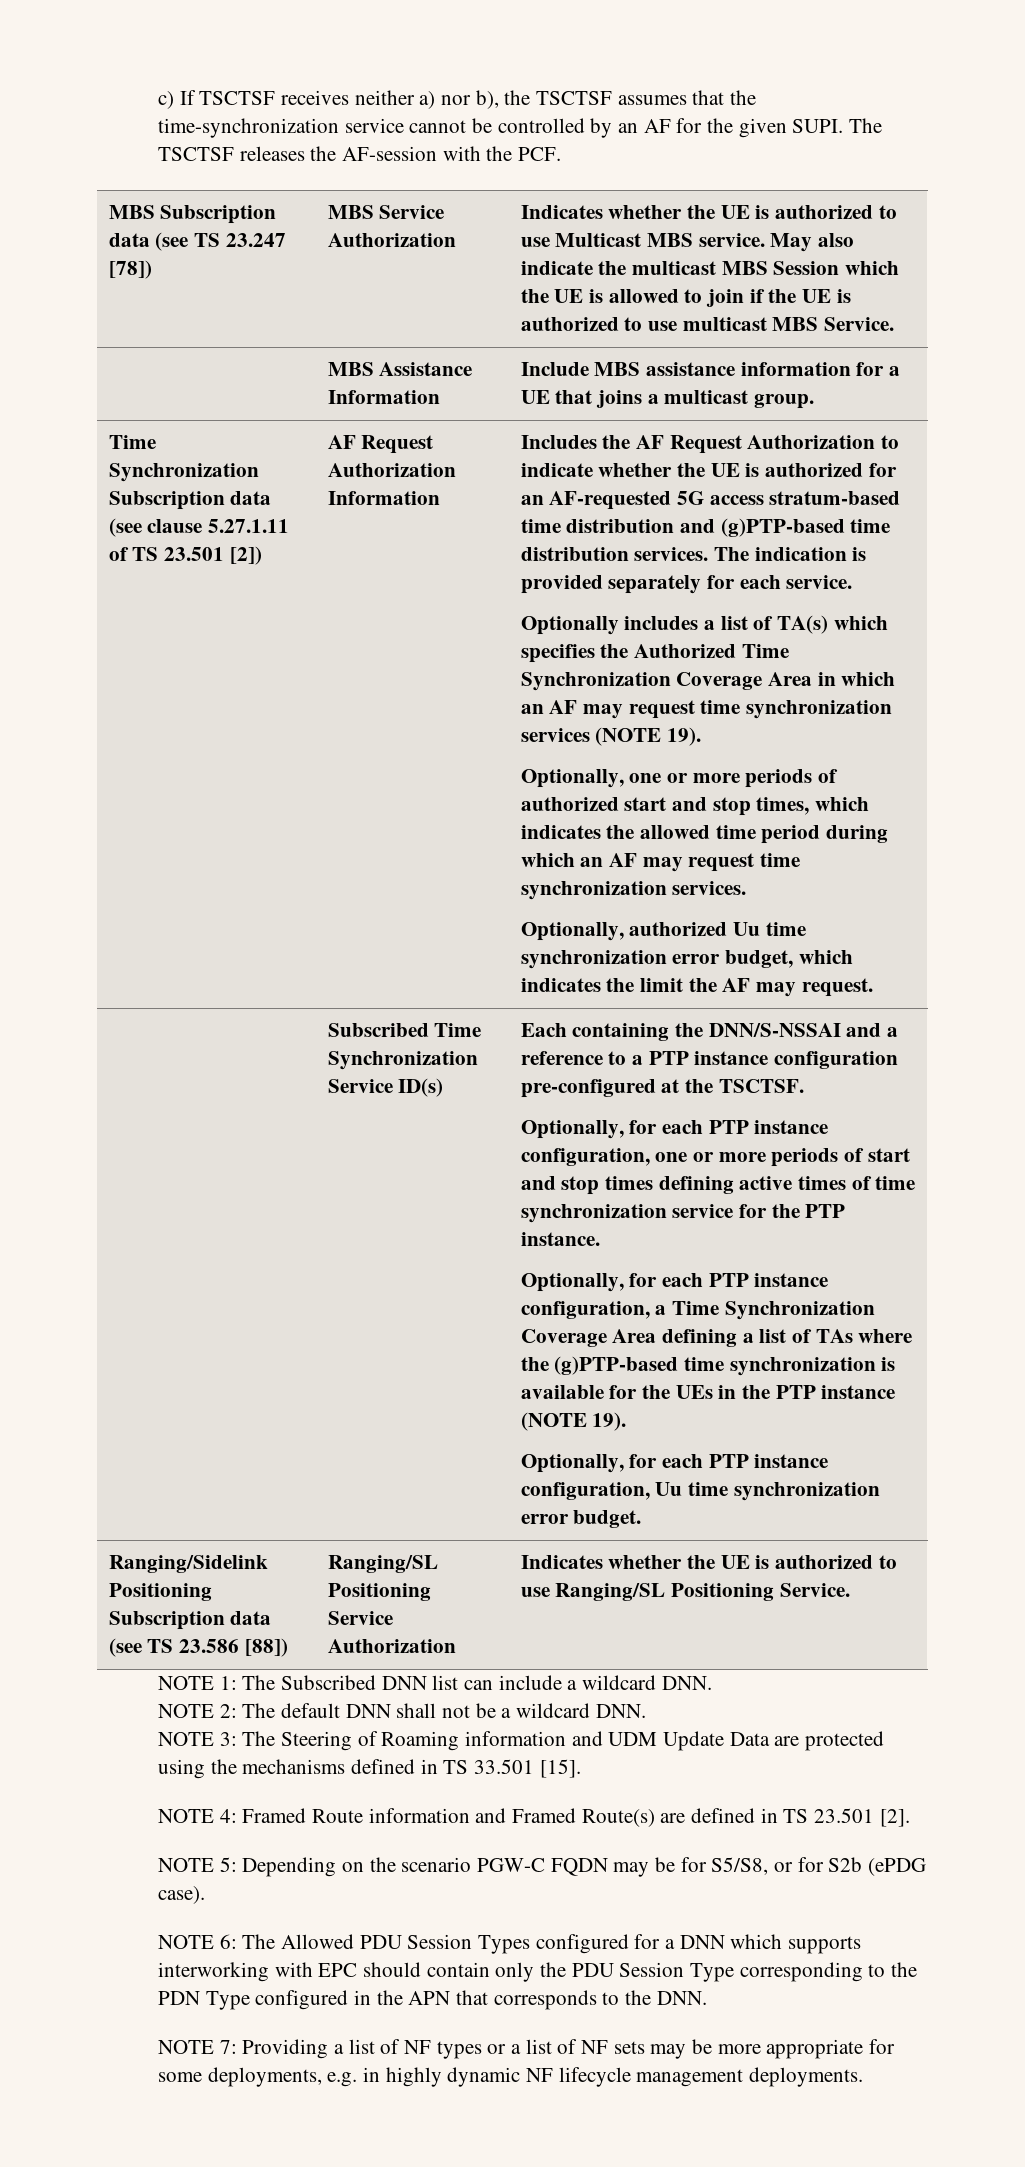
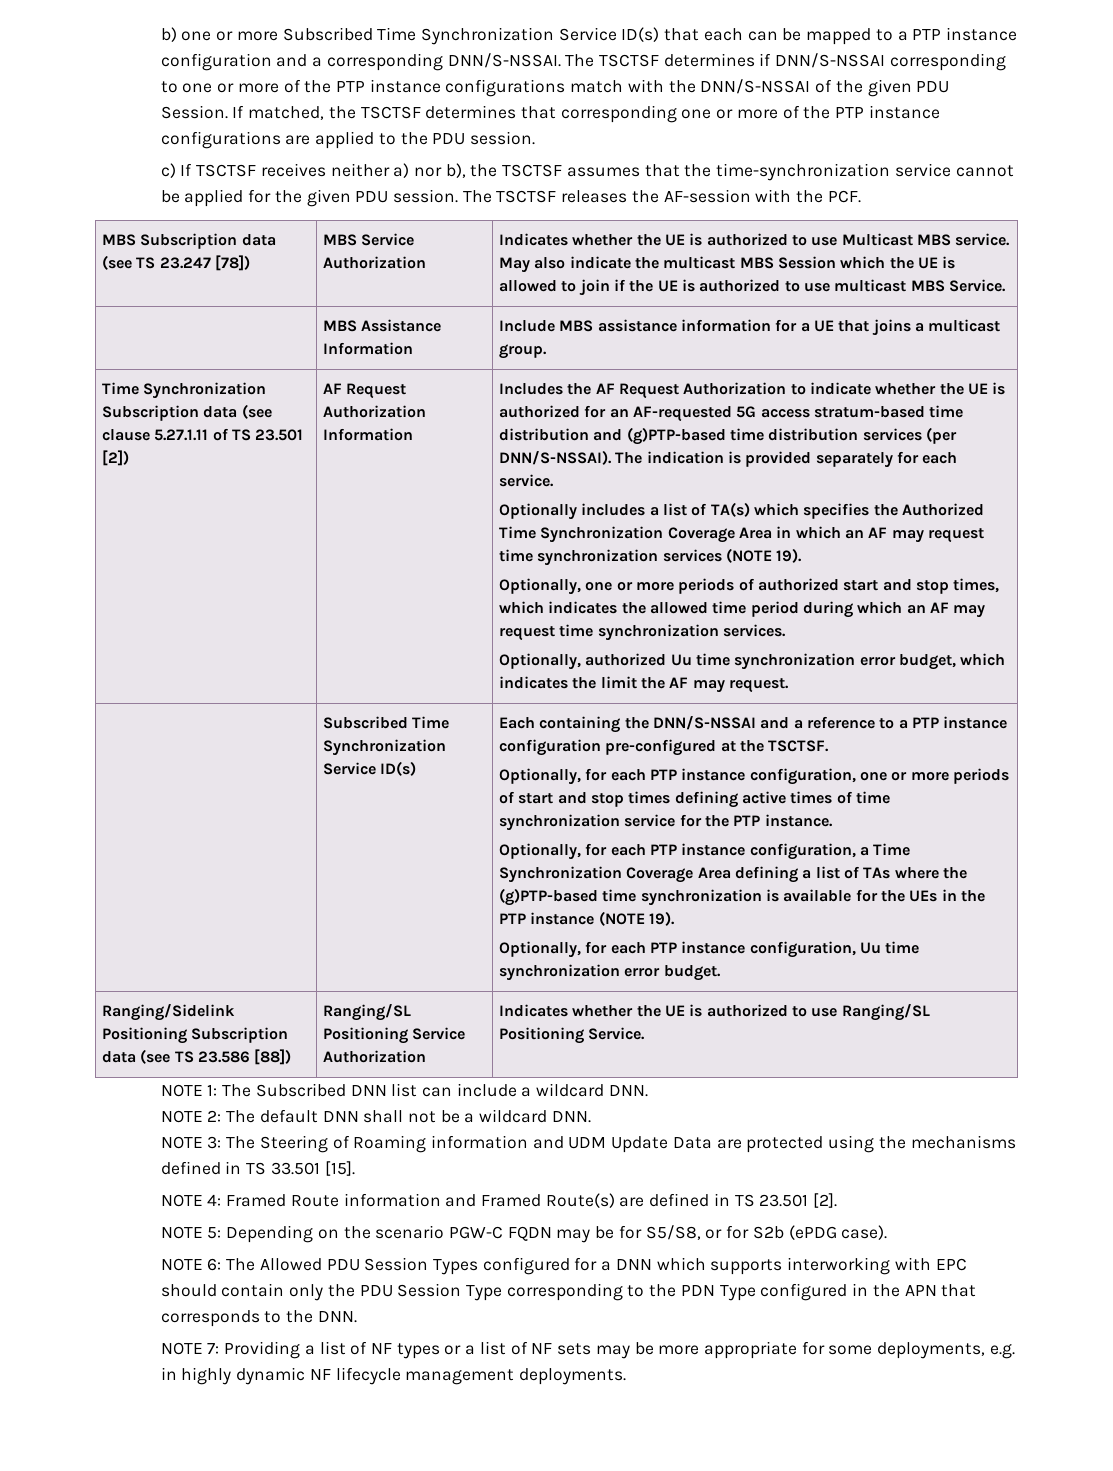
(158, 100) none -> [160,27,1017,45] [160,53,1006,71] [160,79,950,97] [160,105,940,123] [160,131,536,149] b) one or more Subscribed Time Synchronization Service ID(s) that each can be mapped to a PTP instance configuration and a corresponding DNN/S-NSSAI. The TSCTSF determines if DNN/S-NSSAI corresponding to one or more of the PTP instance configurations match with the DNN/S-NSSAI of the given PDU Session. If matched, the TSCTSF determines that corresponding one or more of the PTP instance configurations are applied to the PDU session. //
[497,118,671,138] controlled by an AF -> [184,189,244,207] applied
[792,119,844,133] SUPI. -> [355,189,459,203] PDU session.
[634,547,709,561] services. -> [862,427,957,444] [499,450,613,465] services (per DNN/S-NSSAI).

